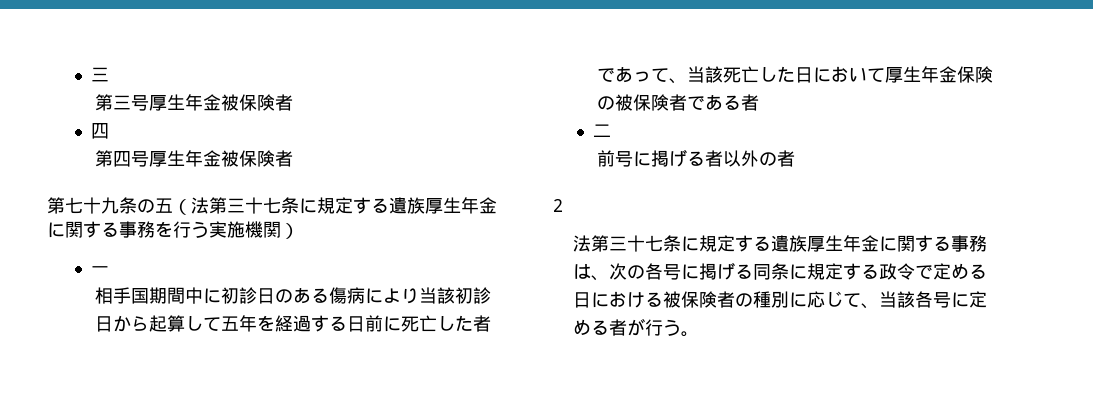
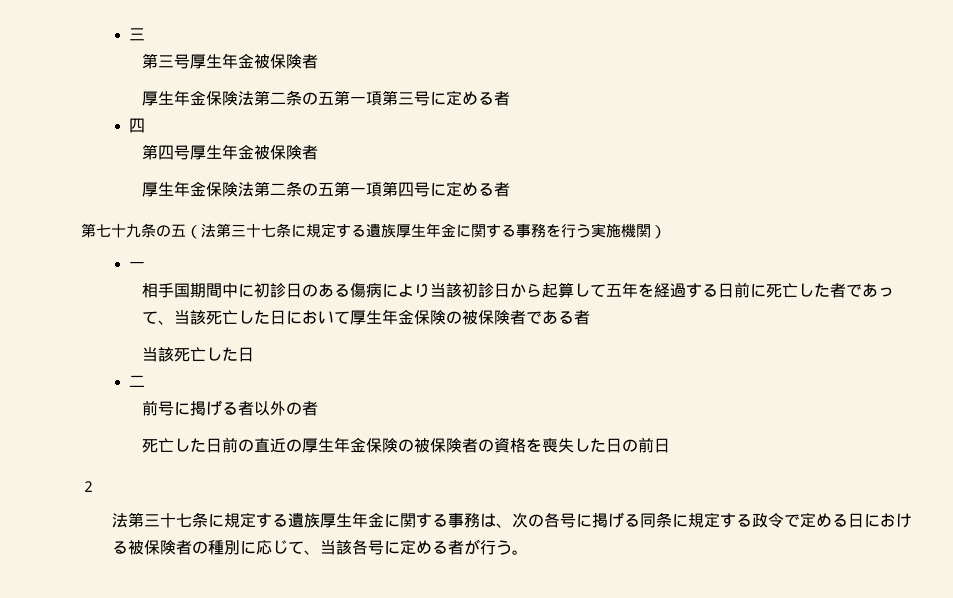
(293, 102) none -> [142,90,511,106] // 厚生年金保険法第二条の五第一項第三号に定める者
(293, 158) none -> [142,181,511,197] // 厚生年金保険法第二条の五第一項第四号に定める者
(759, 102) none -> [142,347,255,362] // 当該死亡した日
(795, 158) none -> [142,437,671,453] // 死亡した日前の直近の厚生年金保険の被保険者の資格を喪失した日の前日

